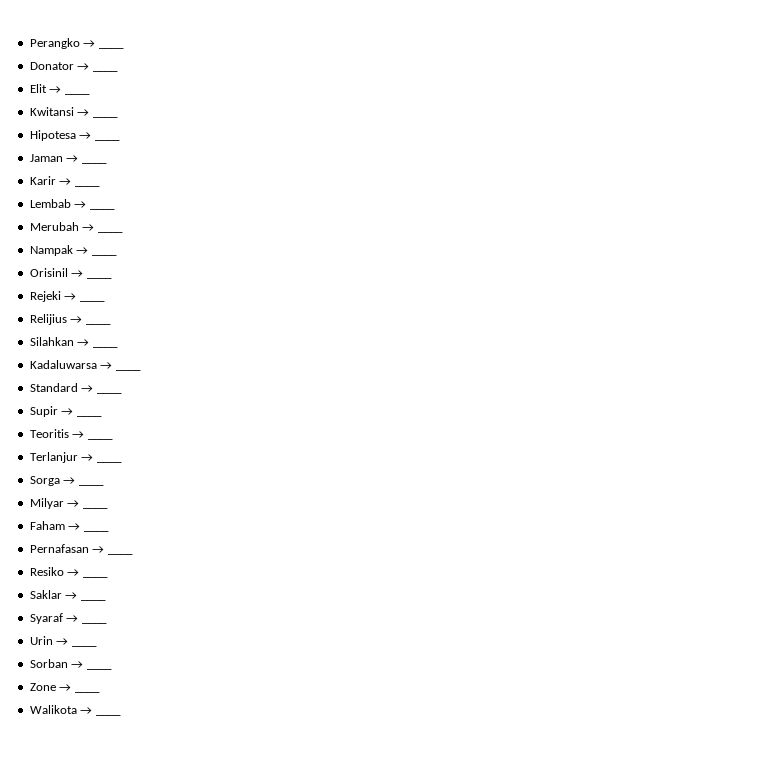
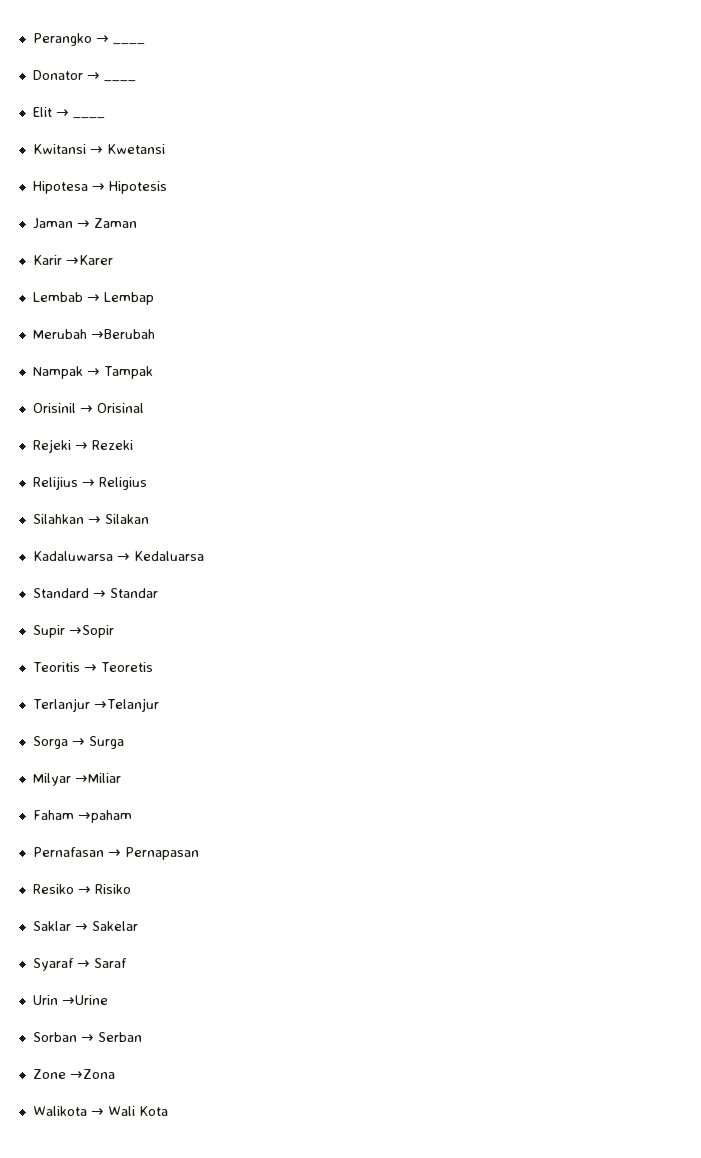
[92,116,118,118] ____ -> [106,144,165,154] Kwetansi
[94,139,120,141] ____ -> [108,181,167,194] Hipotesis
[81,162,107,164] ____ -> [93,218,137,228] Zaman
[59,178,72,185] [74,185,100,187] → ____ -> [65,255,113,265] →Karer
[89,208,115,210] ____ -> [103,292,154,305] Lembap
[82,224,95,231] [97,231,123,233] → ____ -> [90,329,155,339] →Berubah
[91,254,117,256] ____ -> [103,366,153,379] Tampak
[86,277,112,279] ____ -> [96,403,144,413] Orisinal
[79,300,105,302] ____ -> [91,440,133,450] Rezeki
[85,323,111,325] ____ -> [98,477,147,490] Religius
[92,346,118,348] ____ -> [104,514,149,524] Silakan
[115,369,141,371] ____ -> [133,551,204,561] Kedaluarsa
[96,392,122,394] ____ -> [109,588,158,598] Standar
[61,408,74,415] [76,415,102,417] → ____ -> [68,625,114,638] →Sopir
[87,438,113,440] ____ -> [100,662,153,672] Teoretis
[81,454,94,461] [96,461,122,463] → ____ -> [93,698,159,712] →Telanjur
[78,484,104,486] ____ -> [88,736,124,749] Surga
[67,500,80,507] [82,507,108,509] → ____ -> [74,773,121,783] →Miliar
[68,523,81,530] [83,530,109,532] → ____ -> [77,810,132,823] →paham
[107,553,133,555] ____ -> [124,847,199,860] Pernapasan
[82,576,108,578] ____ -> [94,884,131,894] Risiko
[80,599,106,601] ____ -> [91,921,138,931] Sakelar
[81,622,107,624] ____ -> [93,958,127,968] Saraf
[56,638,69,645] [71,645,97,647] → ____ -> [61,995,108,1005] →Urine
[86,668,112,670] ____ -> [97,1032,142,1042] Serban
[59,684,72,691] [74,691,100,693] → ____ -> [69,1069,115,1079] →Zona
[95,714,121,716] ____ -> [107,1106,168,1116] Wali Kota

